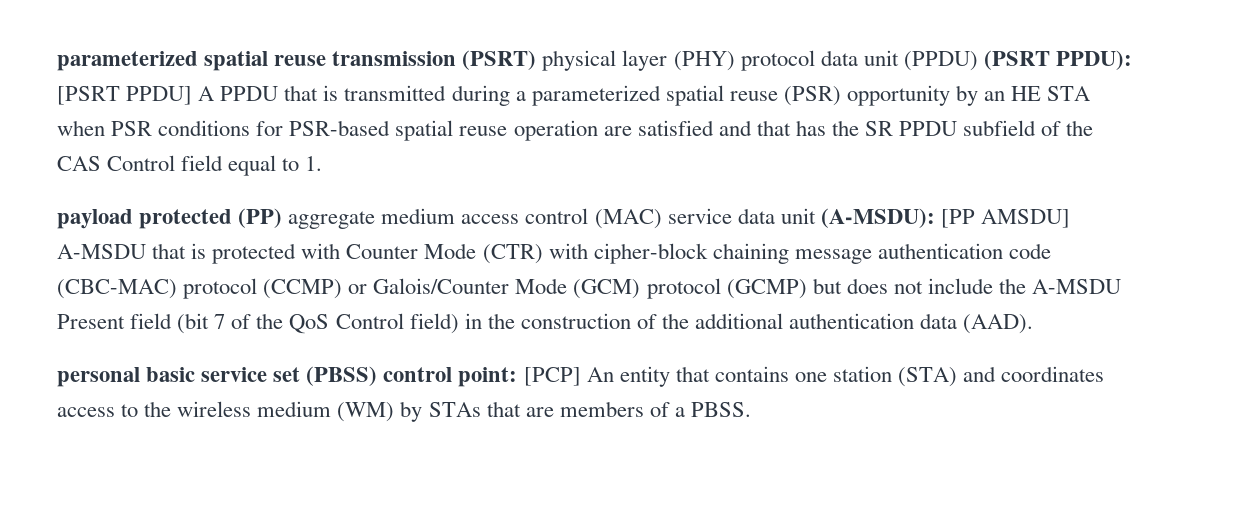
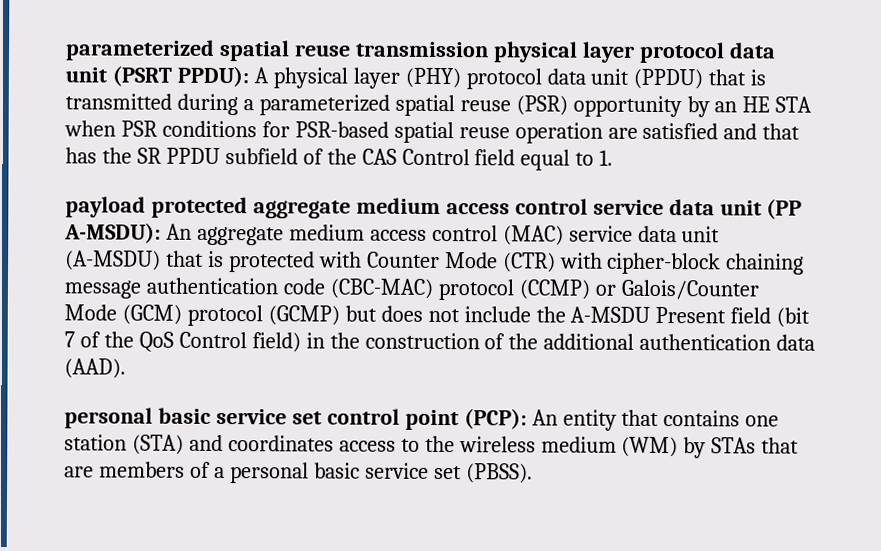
[462,50,537,70] (PSRT) -> [492,41,776,64] [65,65,269,88] physical layer protocol data unit (PSRT PPDU): A
[983,50,1132,70] [57,86,279,105] (PSRT PPDU): [PSRT PPDU] A PPDU -> (704, 79) none
[238,208,283,228] (PP) -> [252,197,803,220] [64,222,192,244] aggregate medium access control service data unit (PP A-MSDU): An
[820,208,1070,228] [57,244,146,259] (A-MSDU): [PP AMSDU] A-MSDU -> [65,250,161,271] (A-MSDU)
[306,366,581,387] (PBSS) control point: [PCP] -> [326,408,527,431] control point (PCP):
[690,402,751,417] PBSS. -> [229,462,533,484] personal basic service set (PBSS).

